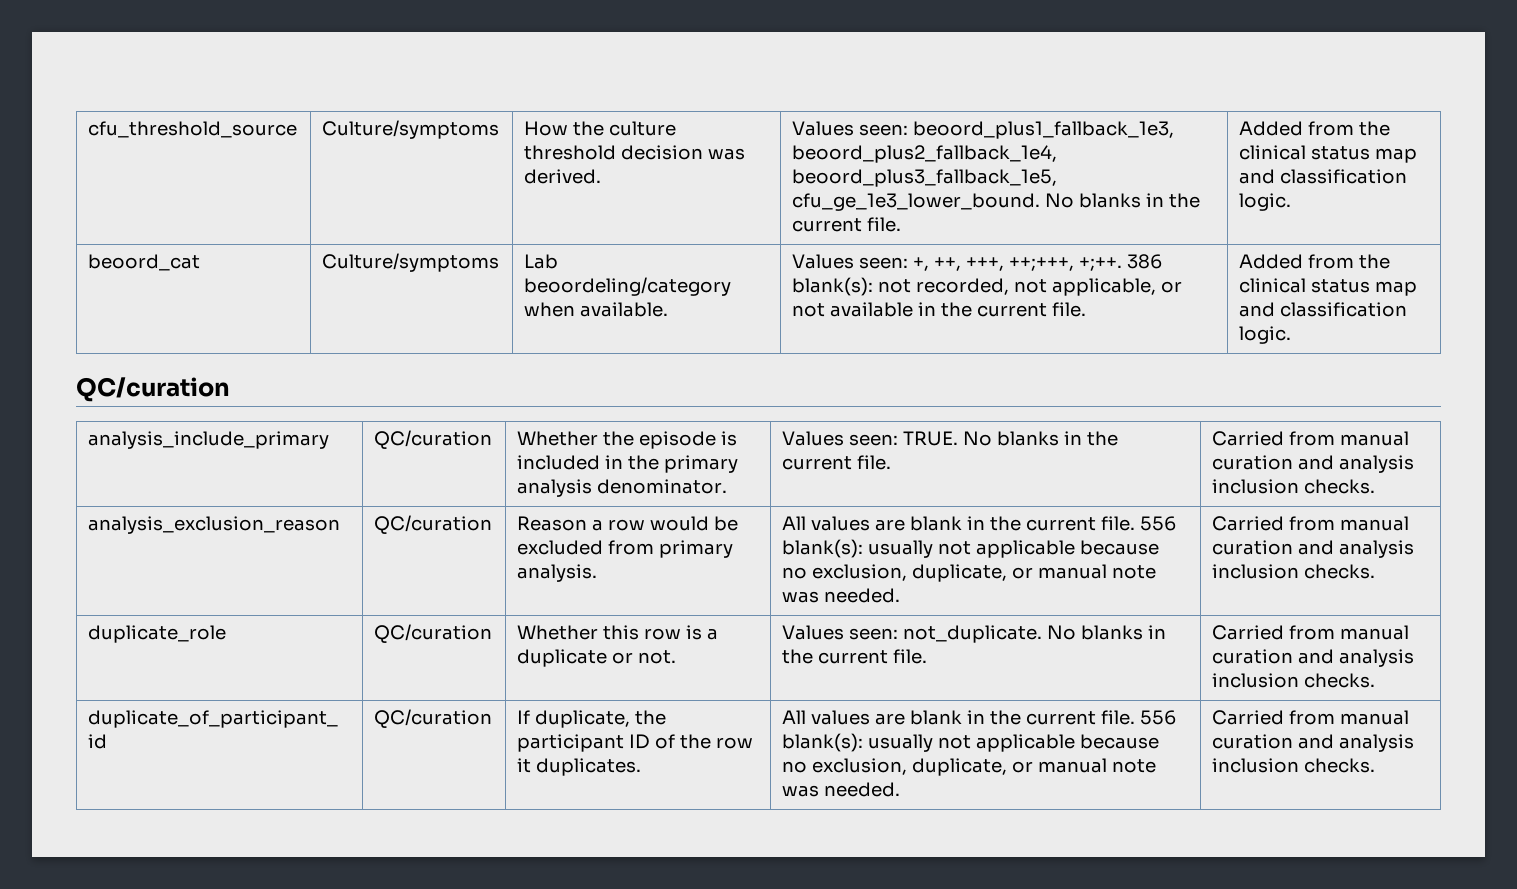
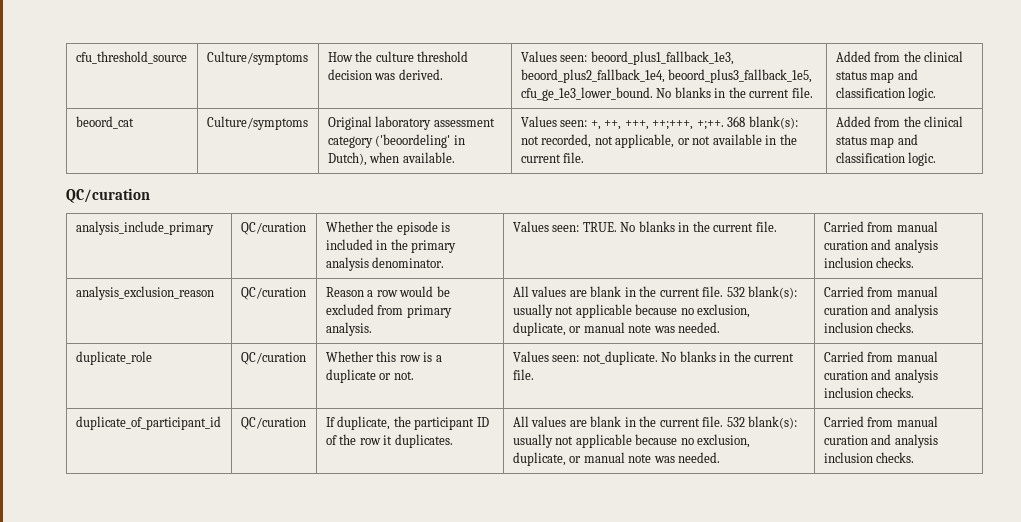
[524,254,559,269] [524,277,732,296] Lab beoordeling/category -> [327,116,495,130] [327,134,465,148] [327,152,367,166] Original laboratory assessment category ('beoordeling' in Dutch),
[1127,254,1163,269] 386 -> [727,116,746,127] 368
[1140,516,1177,531] 556 -> [726,287,745,297] 532
[1140,710,1177,725] 556 -> [726,417,745,427] 532

